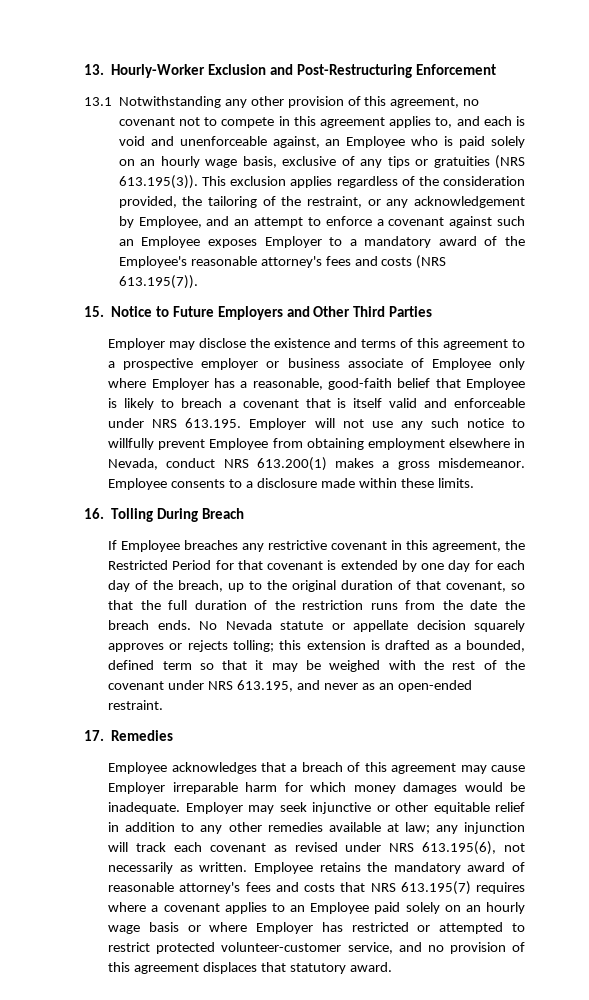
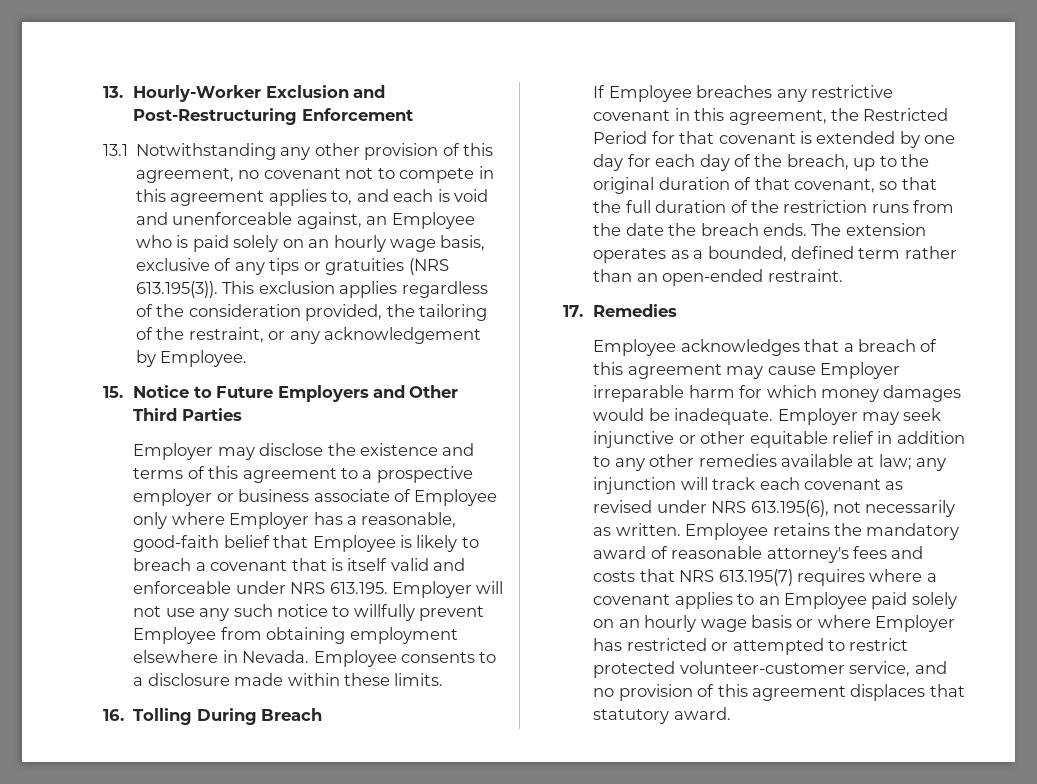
[138,216,525,228] [118,236,525,248] [118,255,447,269] [118,275,198,289] Employee, and an attempt to enforce a covenant against such an Employee exposes Employer to a mandatory award of the Employee's reasonable attorney's fees and costs (NRS 613.195(7)). -> [160,350,248,367] Employee.
[108,457,525,471] Nevada, conduct NRS 613.200(1) makes a gross misdemeanor. -> [242,650,310,663] Nevada.
[199,620,525,632] [108,640,431,652] No Nevada statute or appellate decision squarely approves or rejects tolling; this extension is drafted -> [811,223,926,236] [593,248,667,263] The extension operates
[199,660,525,672] [108,680,375,692] so that it may be weighed with the rest of the covenant under NRS 613.195, and never as -> [904,246,957,259] [593,269,633,282] rather than

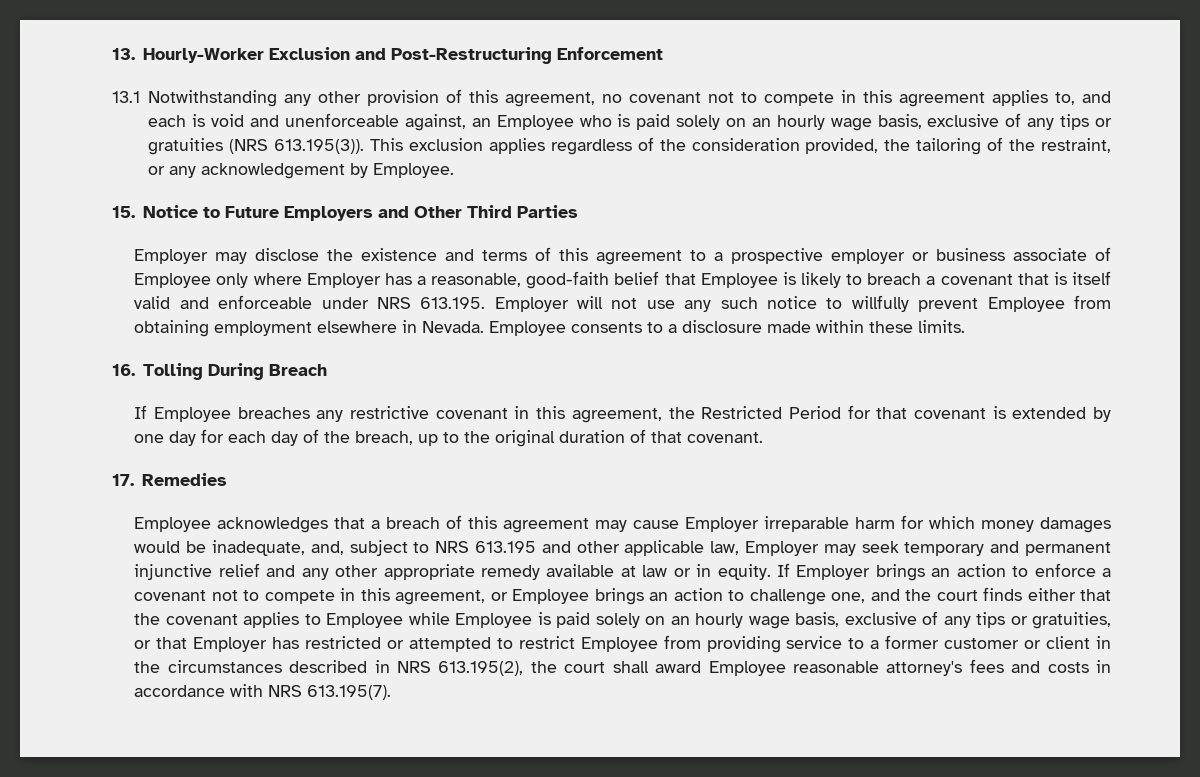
[794,177,937,193] [593,200,955,213] [593,223,926,236] [593,246,957,263] [593,269,843,286] covenant, so that the full duration of the restriction runs from the date the breach ends. The extension operates as a bounded, defined term rather than an open-ended restraint. -> [687,432,764,443] covenant.
[674,408,942,425] [593,431,965,448] [593,454,947,471] [593,477,904,494] [593,500,956,517] [593,523,960,540] [593,546,924,563] [593,569,937,586] [593,592,957,609] [593,615,871,632] inadequate. Employer may seek injunctive or other equitable relief in addition to any other remedies available at law; any injunction will track each covenant as revised under NRS 613.195(6), not necessarily as written. Employee retains the mandatory award of reasonable attorney's fees and costs that NRS 613.195(7) requires where a covenant applies to an Employee paid solely on an hourly wage basis or where -> [211,540,1112,556] [134,563,1112,581] [134,587,1111,605] [134,611,1111,629] [134,637,188,649] inadequate, and, subject to NRS 613.195 and other applicable law, Employer may seek temporary and permanent injunctive relief and any other appropriate remedy available at law or in equity. If Employer brings an action to enforce a covenant not to compete in this agreement, or Employee brings an action to challenge one, and the court finds either that the covenant applies to Employee while Employee is paid solely on an hourly wage basis, exclusive of any tips or gratuities, or that
[593,661,947,678] [593,684,965,701] [593,707,731,724] protected volunteer-customer service, and no provision of this agreement displaces that statutory award. -> [580,635,1111,653] [134,659,1112,676] [134,684,392,700] Employee from providing service to a former customer or client in the circumstances described in NRS 613.195(2), the court shall award Employee reasonable attorney's fees and costs in accordance with NRS 613.195(7).

